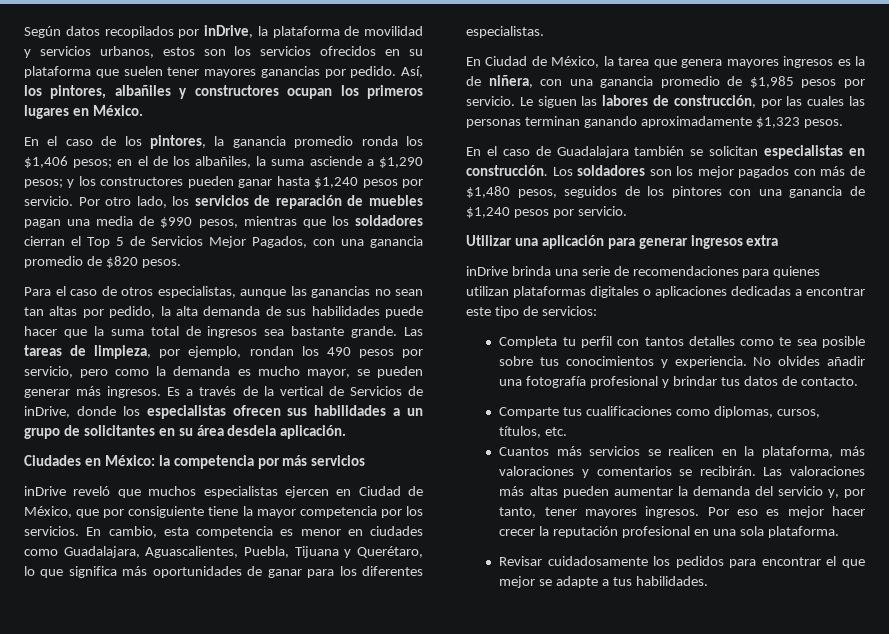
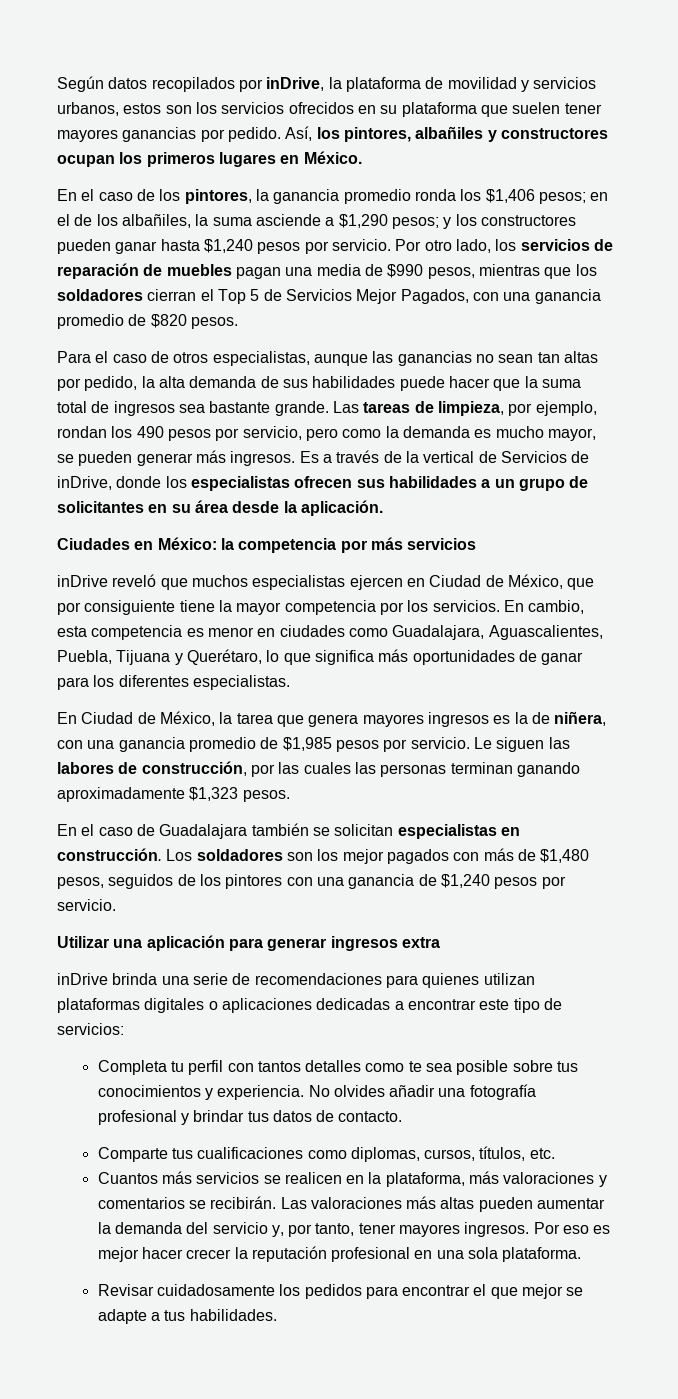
[227,425,277,436] desdela -> [232,501,297,513] desde la

